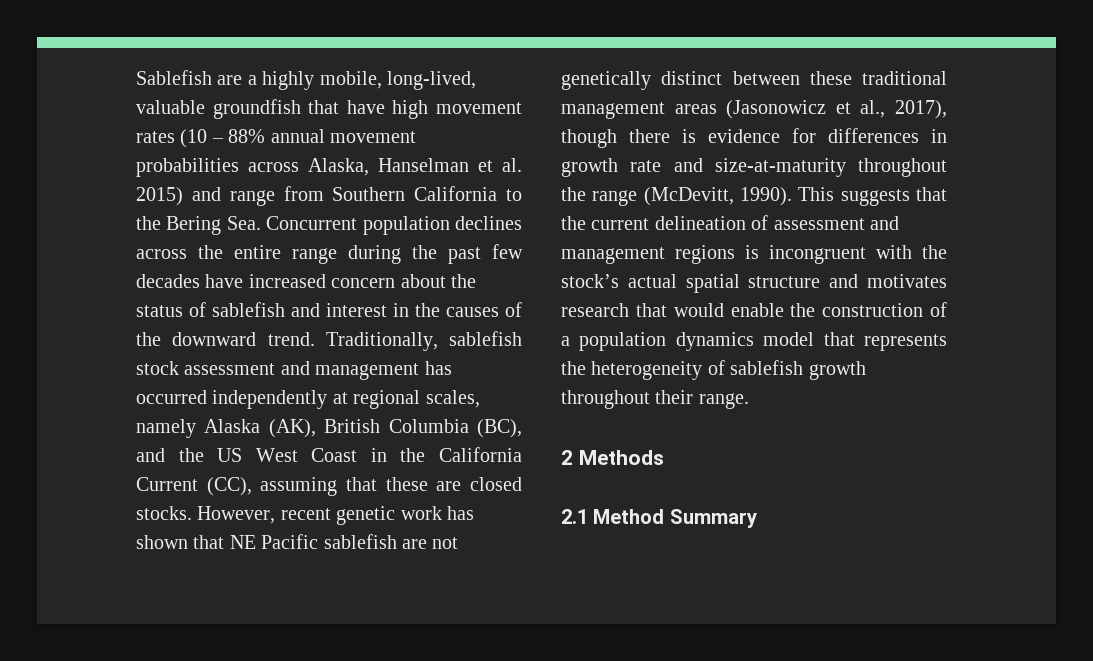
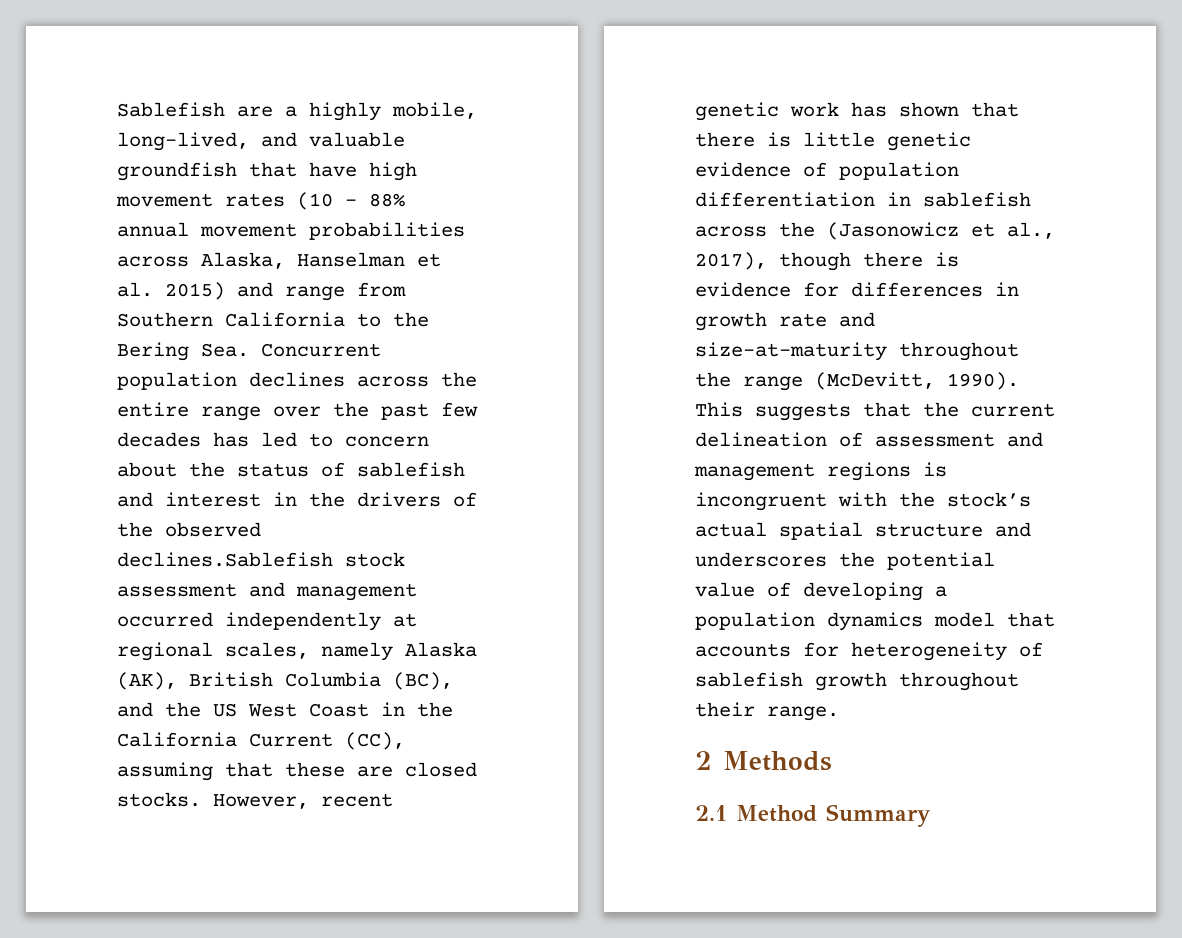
(476, 80) none -> [261,132,297,147] and
[348,245,401,264] during -> [273,406,321,417] over
[205,274,326,288] have increased -> [213,432,333,447] has led to
[446,307,499,317] causes -> [357,492,441,507] drivers
[172,331,522,351] downward trend. Traditionally, sablefish -> [165,522,261,537] [117,552,333,567] observed declines.Sablefish
[424,361,452,375] has -> (417, 592) none
[229,534,459,549] [561,71,947,90] [561,102,717,119] NE Pacific sablefish are not genetically distinct between these traditional management areas -> [695,132,971,151] [695,162,959,180] [695,192,1031,207] [695,222,815,237] there is little genetic evidence of population differentiation in sablefish across the
[867,274,947,288] [561,302,947,317] motivates research that would enable the construction of -> [695,552,995,570] [695,582,923,601] underscores the potential value of developing
[864,334,947,351] [561,361,586,375] represents the -> [695,642,839,657] accounts for

